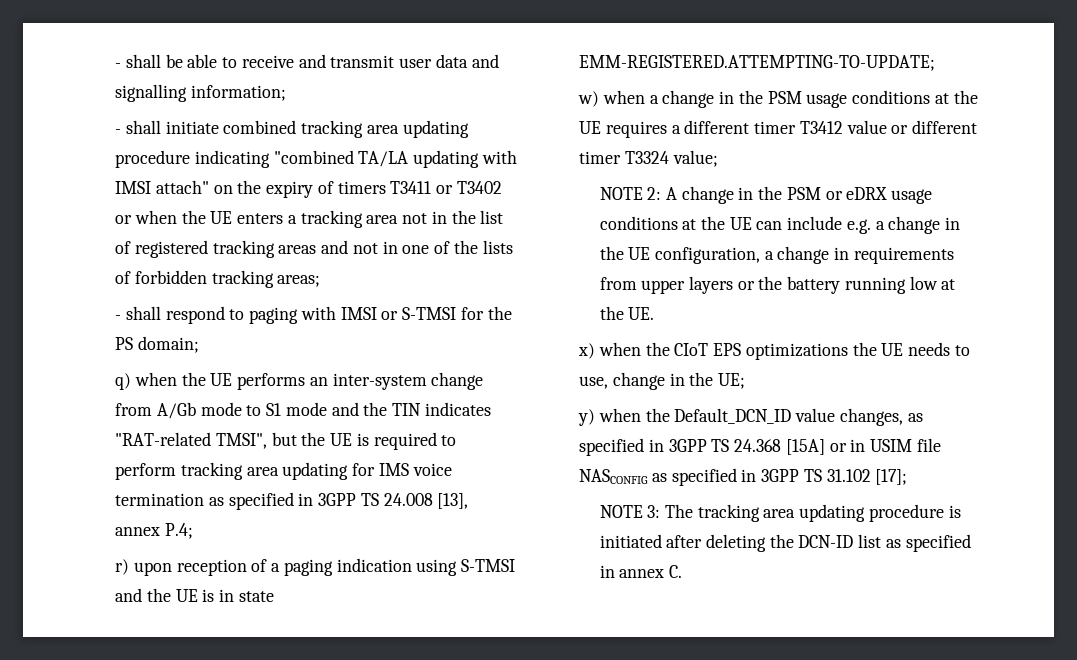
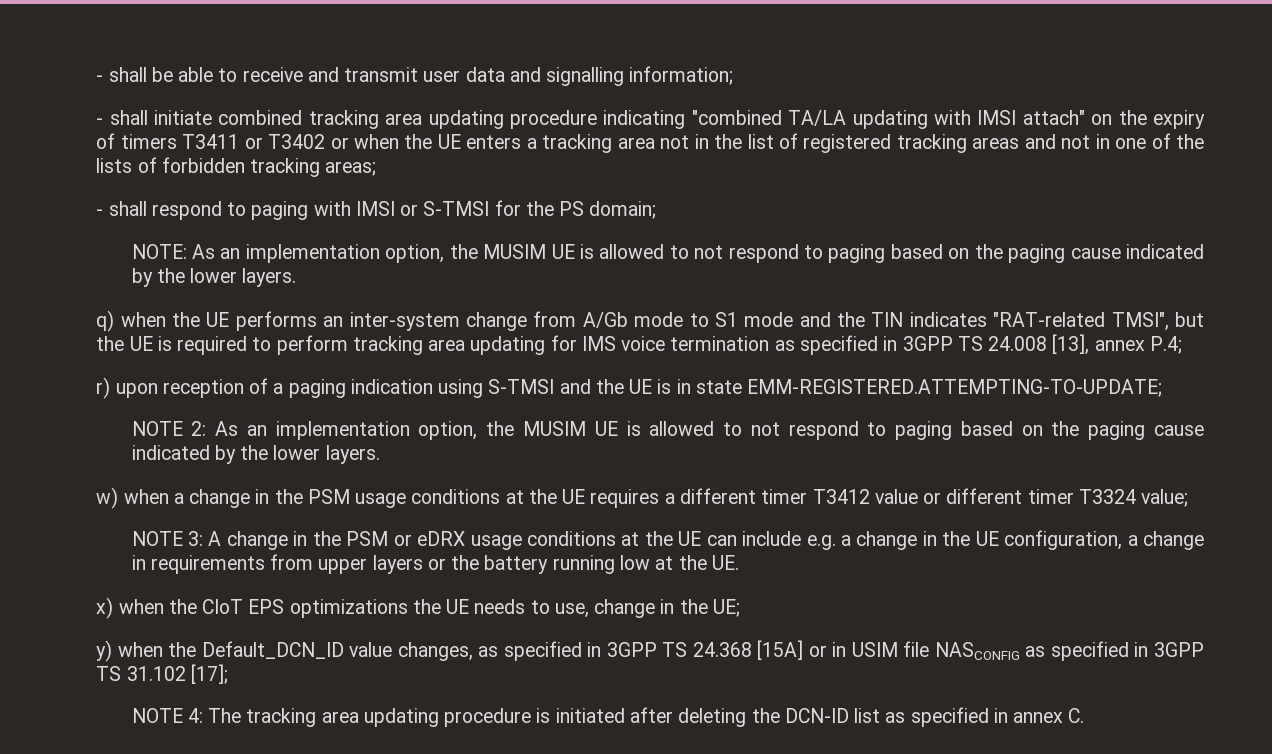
(199, 344) none -> [131,244,1204,263] [131,268,297,287] // NOTE: As an implementation option, the MUSIM UE is allowed to not respond to paging based on the paging cause indicated by the lower layers.
(936, 63) none -> [131,421,1204,440] [131,445,380,464] // NOTE 2: As an implementation option, the MUSIM UE is allowed to not respond to paging based on the paging cause indicated by the lower layers.
[647,187,662,200] 2: -> [188,531,204,546] 3:
[647,505,661,518] 3: -> [187,708,203,723] 4:

